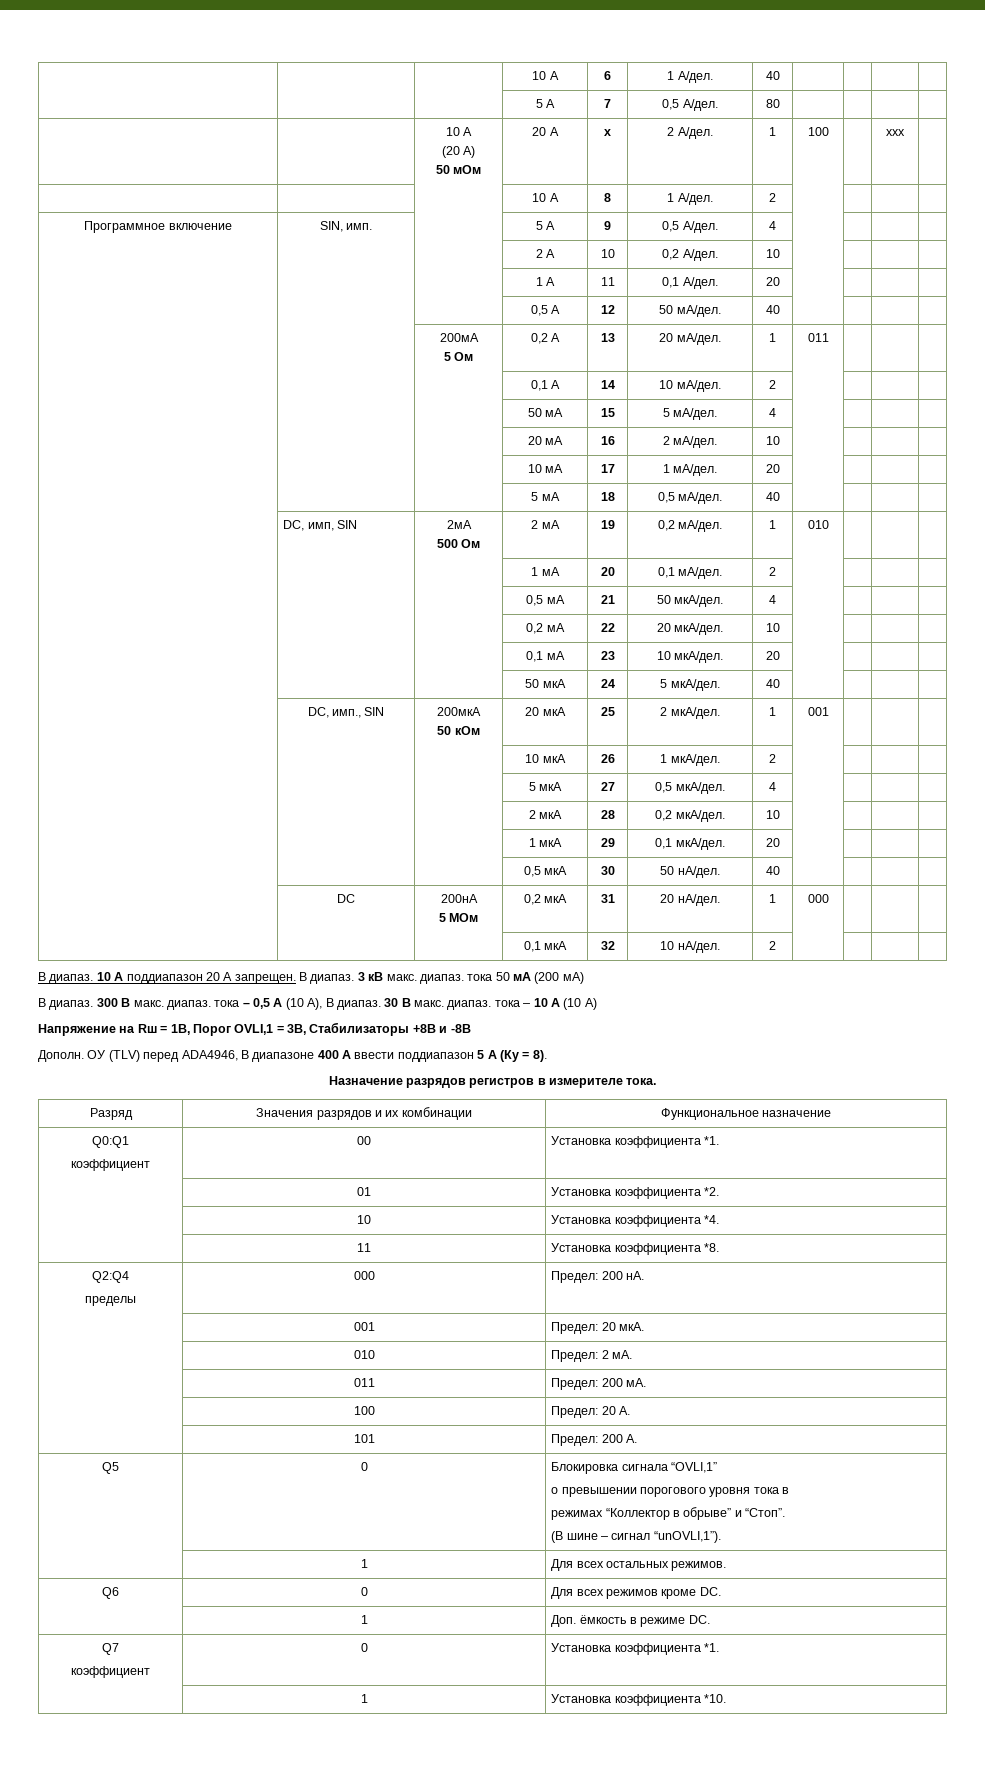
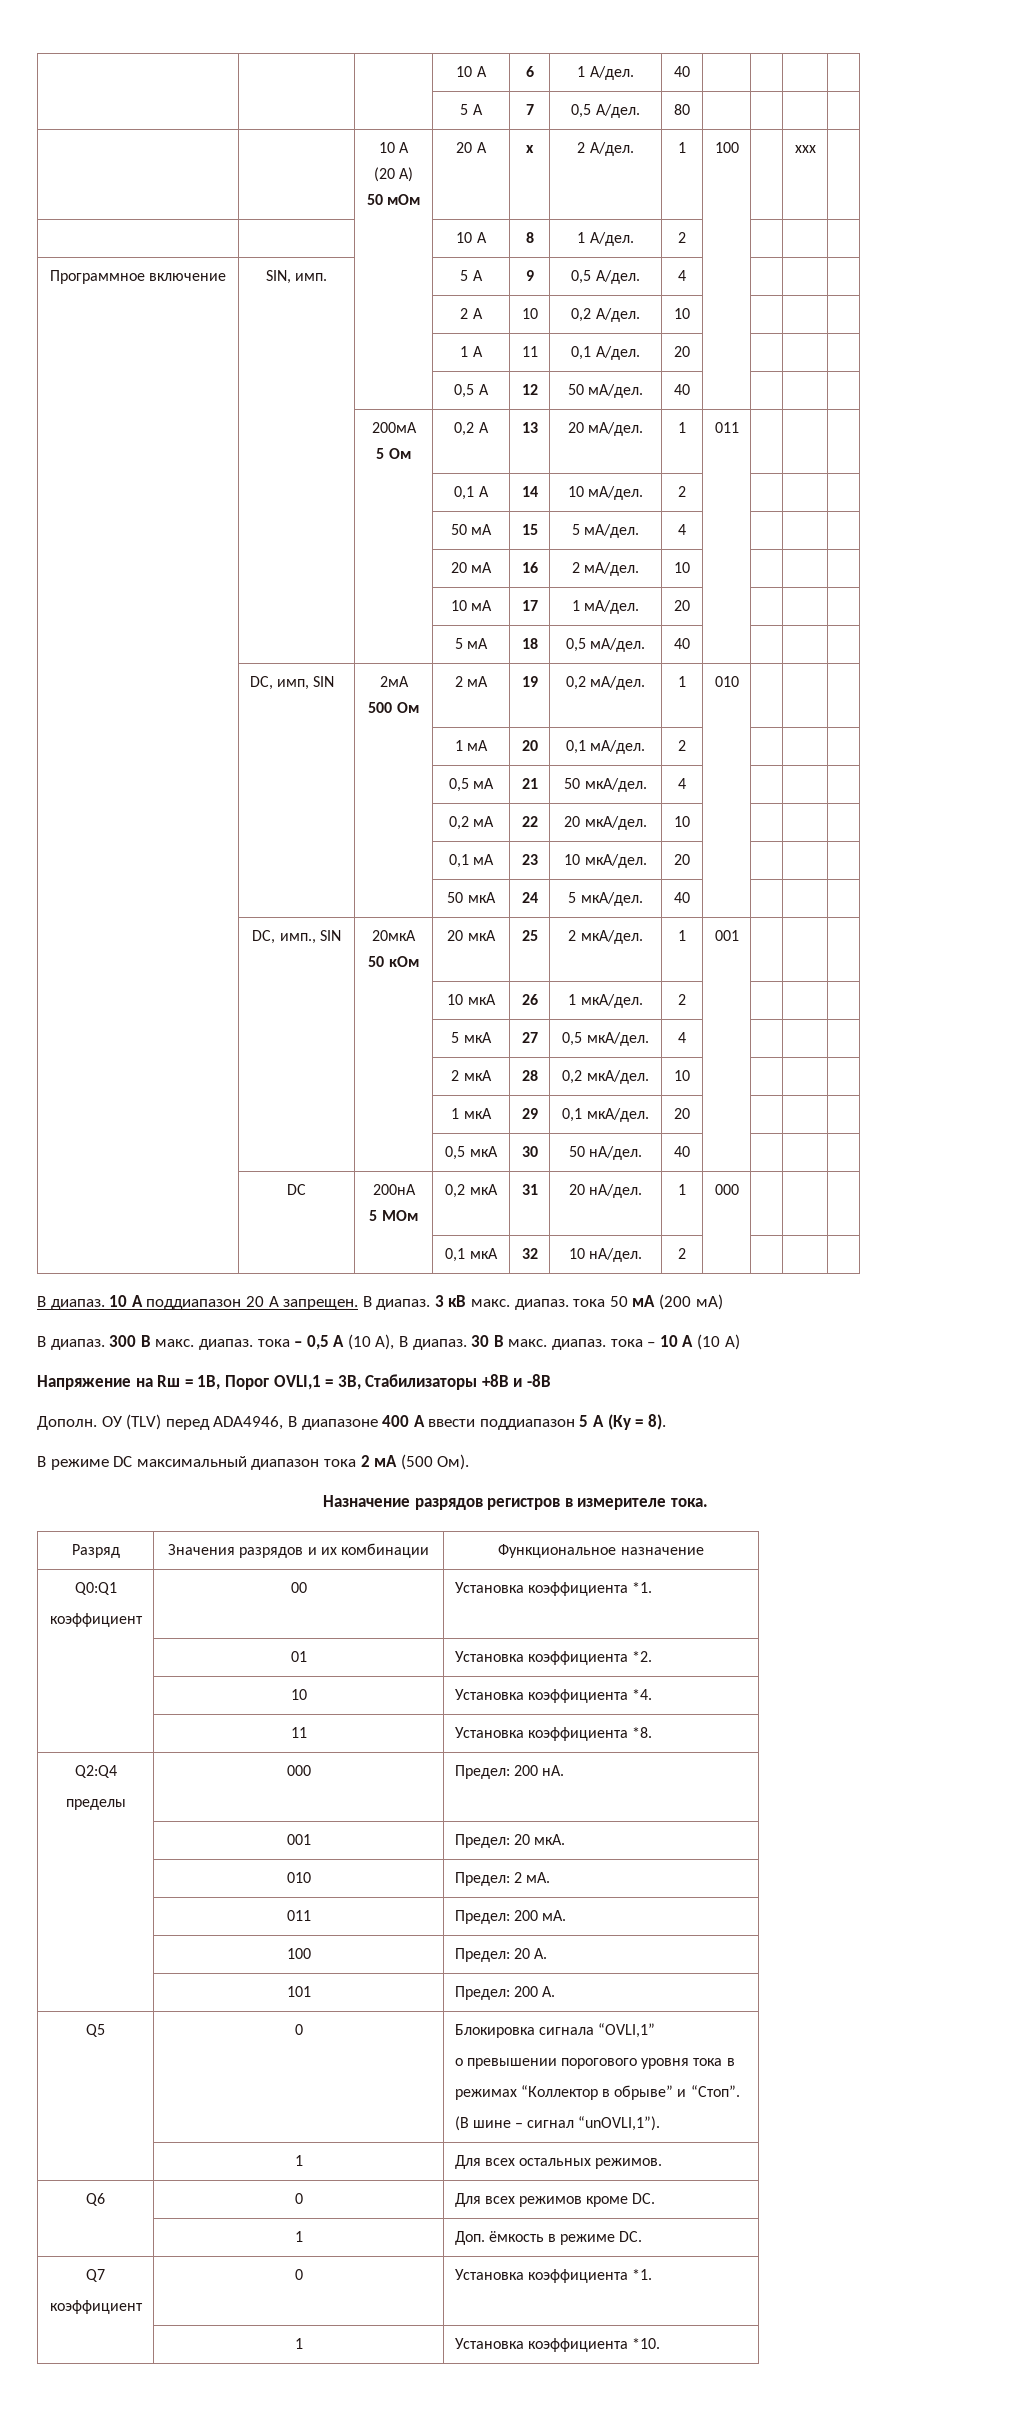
[437,707,481,716] 200мкА -> [372,930,416,941] 20мкА
(547, 1056) none -> [37,1454,470,1470] // В режиме DC максимальный диапазон тока 2 мА (500 Ом).

